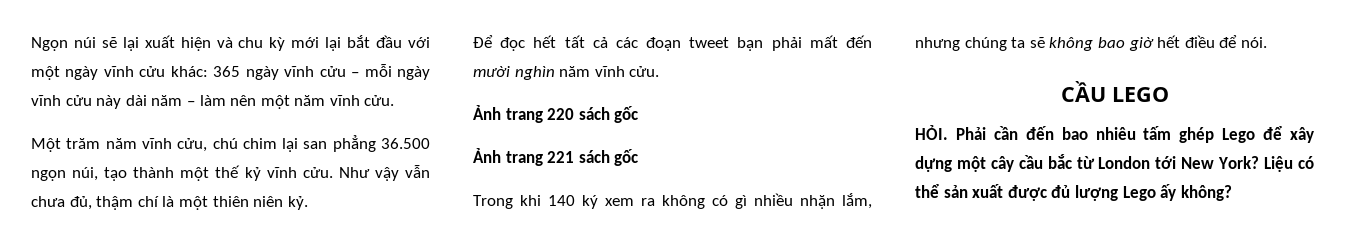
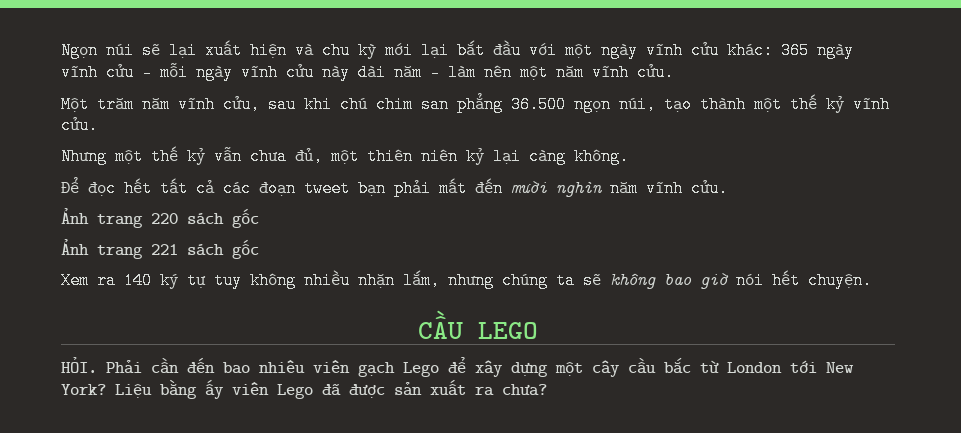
(208, 145) none -> [268,96,332,113] sau khi
[282,138,299,152] lại -> (413, 104) none
[338,165,430,181] [31,196,308,210] Như vậy vẫn chưa đủ, thậm chí là một thiên niên kỷ. -> [61,146,629,165] // Nhưng một thế kỷ vẫn chưa đủ, một thiên niên kỷ lại càng không.
[473,195,747,209] Trong khi 140 ký xem ra không có gì -> [61,272,296,289] Xem ra 140 ký tự tuy không
[1157,35,1267,48] hết điều để nói. -> [736,270,872,289] nói hết chuyện.
[1143,126,1215,143] tấm ghép -> [313,360,395,377] viên gạch
[1298,156,1314,169] [915,184,1232,201] có thể sản xuất được đủ lượng Lego ấy không? -> [160,379,547,399] bằng ấy viên Lego đã được sản xuất ra chưa?

